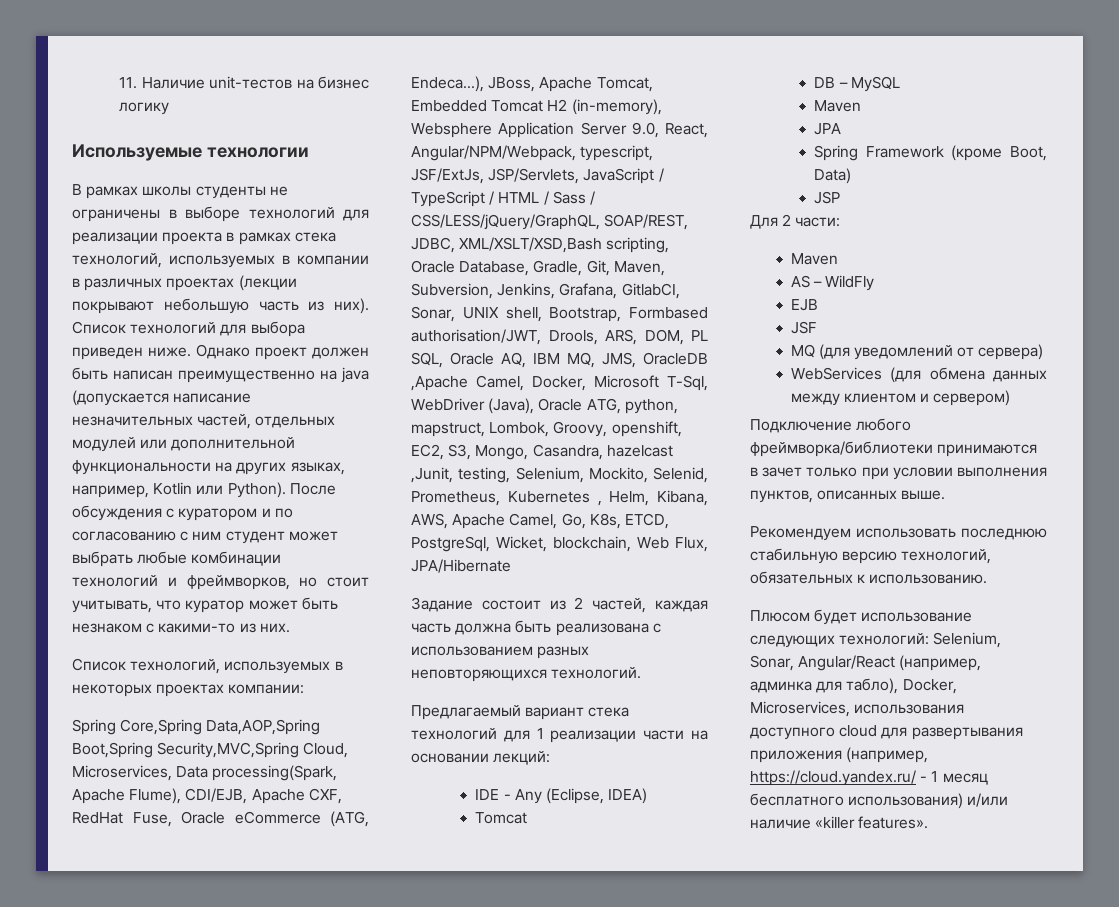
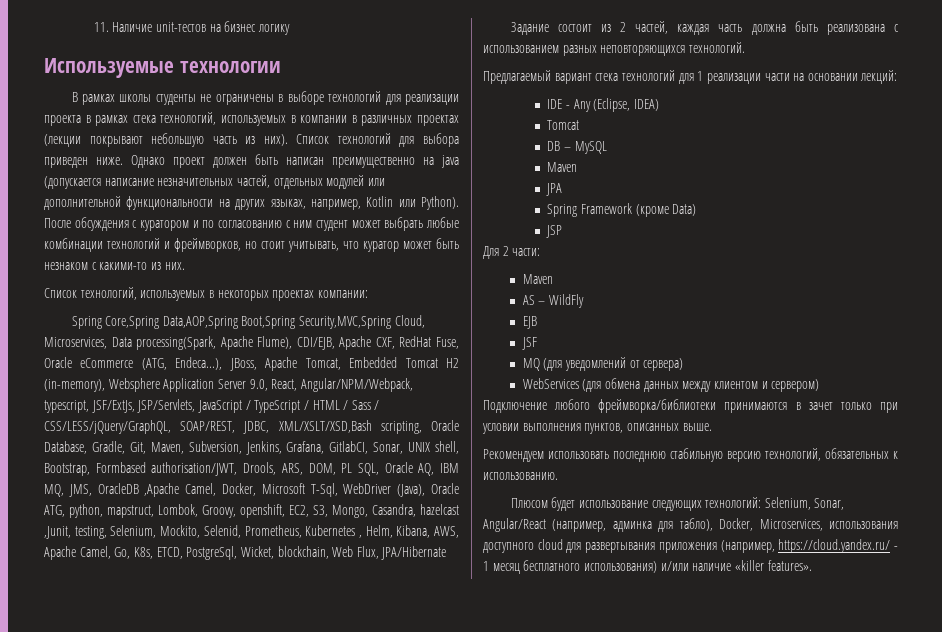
[1010,146,1047,161] Boot, -> (669, 210) none

